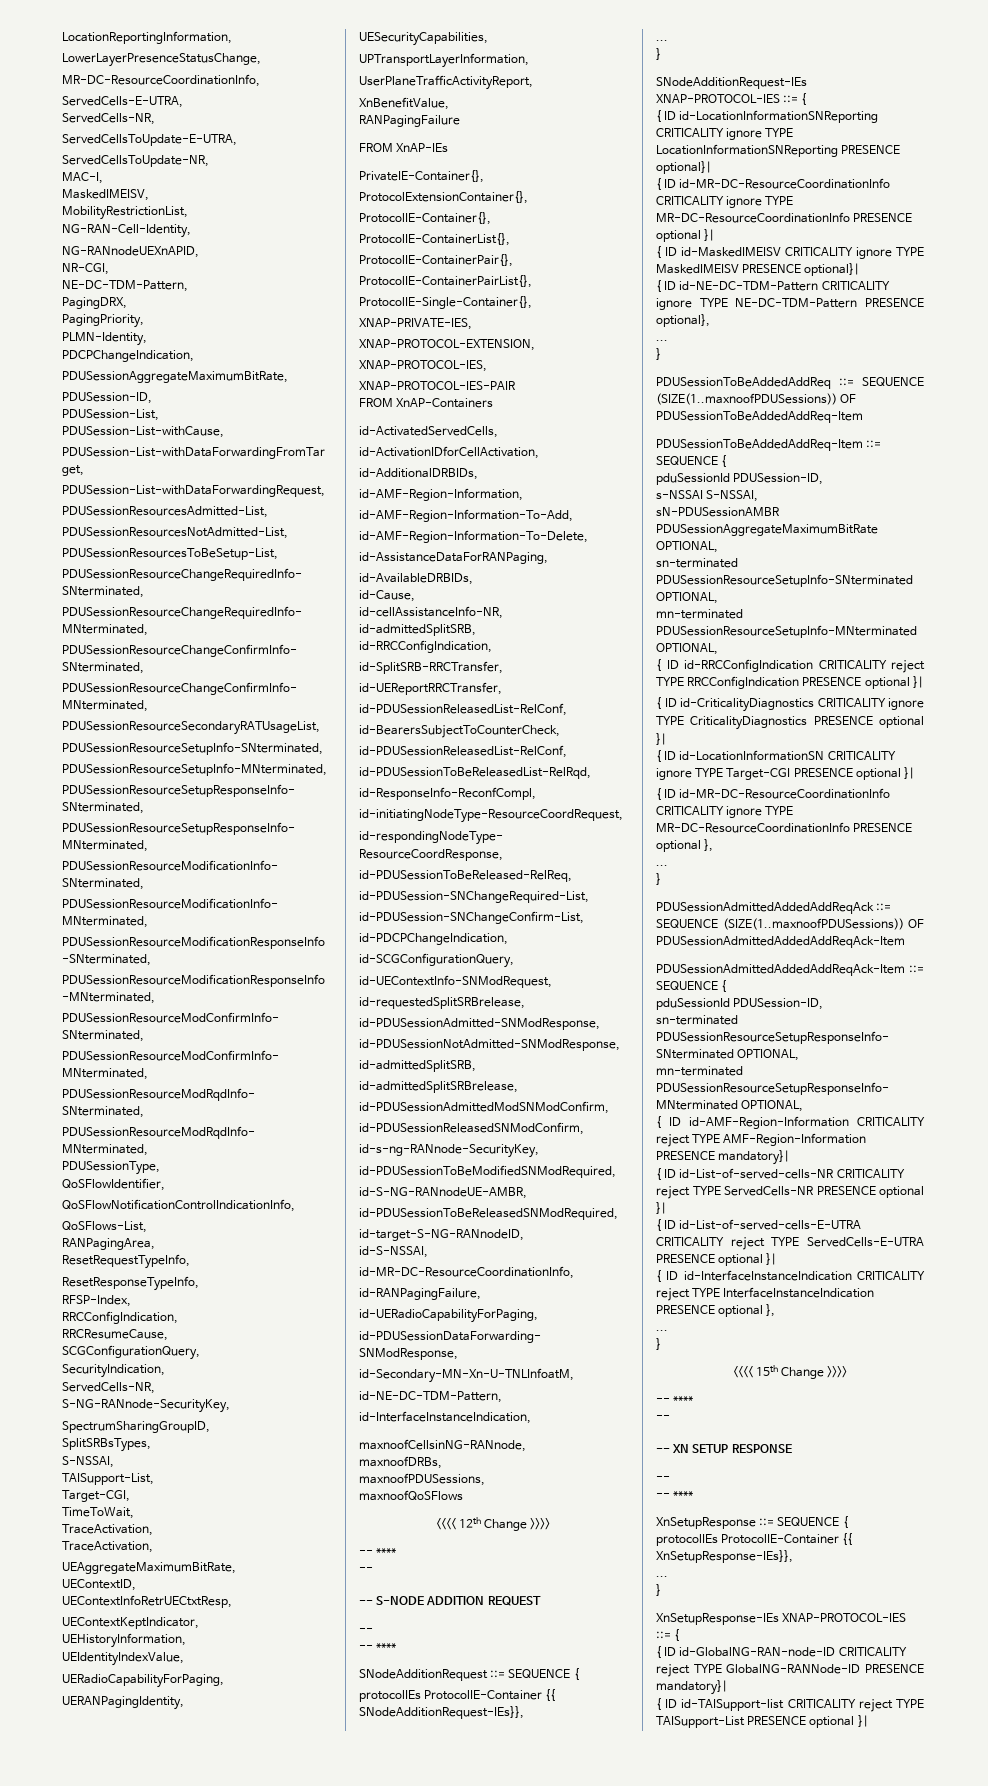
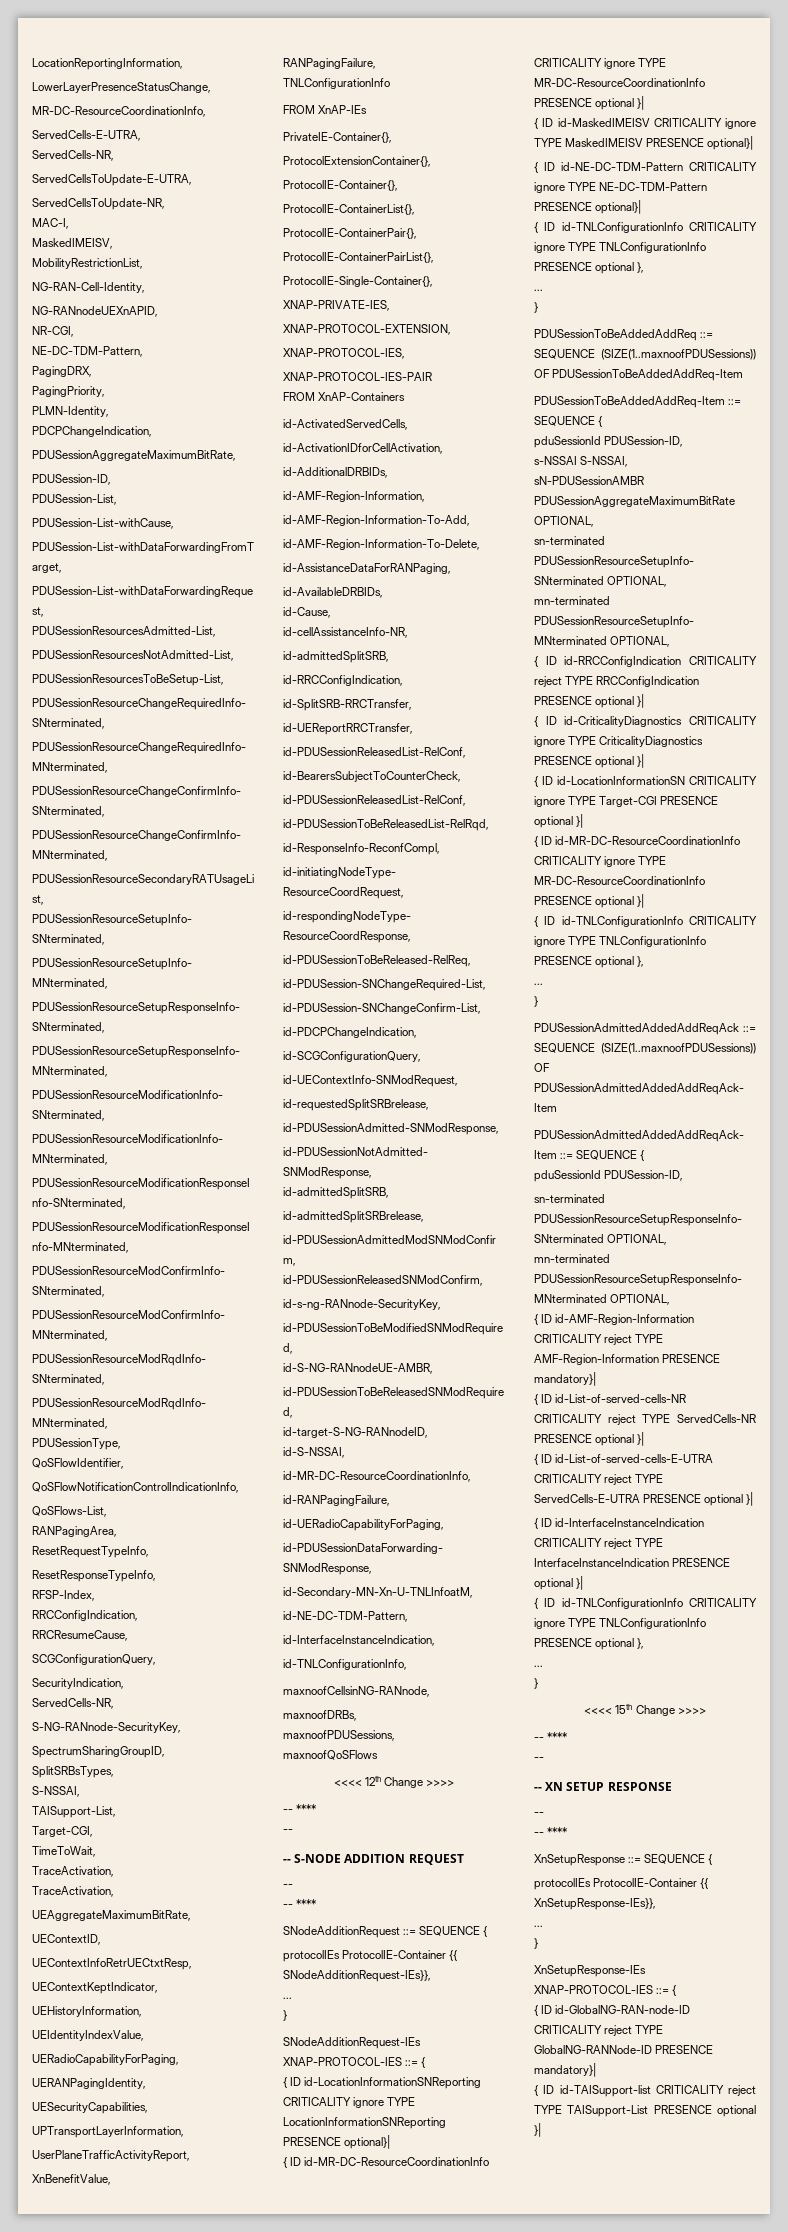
[359,115,460,127] RANPagingFailure -> [283,58,376,69] [283,78,390,89] RANPagingFailure, // TNLConfigurationInfo
(531, 1417) none -> [283,1659,407,1670] // id-TNLConfigurationInfo,
[656,314,710,327] optional}, -> [595,200,642,214] [534,222,757,233] [534,242,707,253] [534,262,645,274] optional}| // { ID id-TNLConfigurationInfo CRITICALITY ignore TYPE TNLConfigurationInfo PRESENCE optional },
(701, 846) none -> [637,894,645,908] [534,916,757,927] [534,936,707,947] [534,956,635,968] }| // { ID id-TNLConfigurationInfo CRITICALITY ignore TYPE TNLConfigurationInfo PRESENCE optional
(764, 1311) none -> [576,1576,584,1590] [534,1598,757,1609] [534,1618,707,1629] [534,1638,635,1650] }| // { ID id-TNLConfigurationInfo CRITICALITY ignore TYPE TNLConfigurationInfo PRESENCE optional

